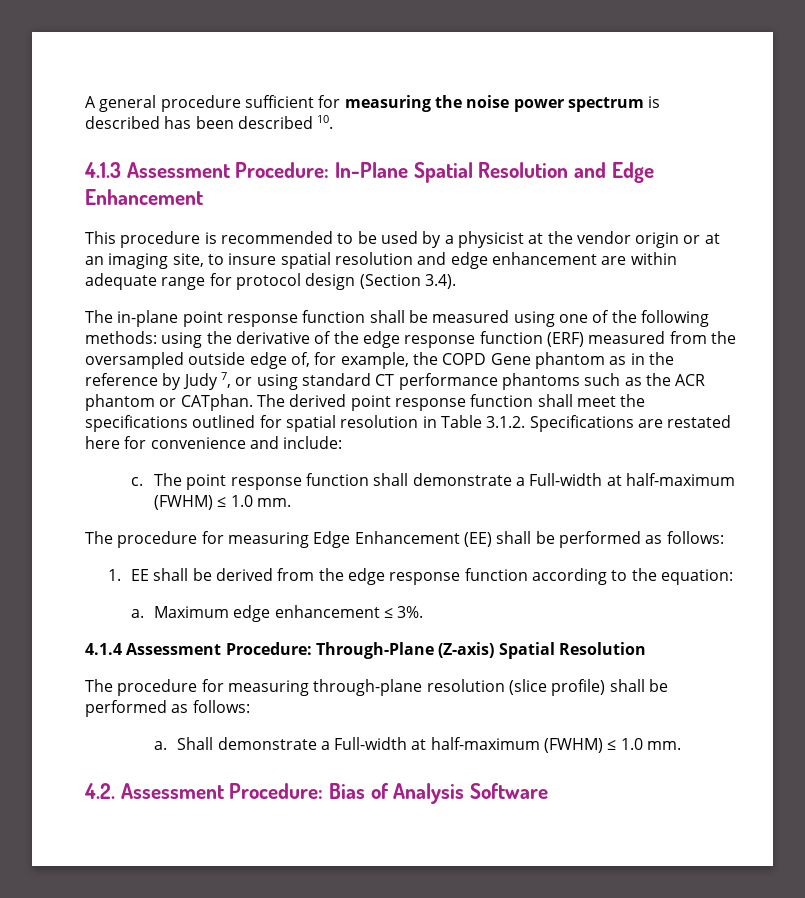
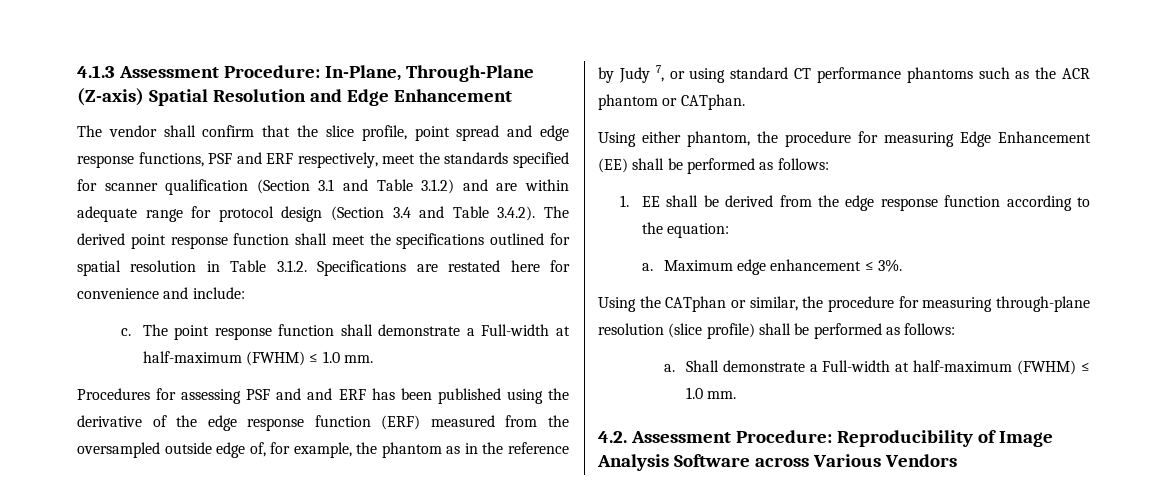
[85,95,661,112] [85,115,334,129] [84,162,409,178] A general procedure sufficient for measuring the noise power spectrum is described has been described 10. // 4.1.3 Assessment Procedure: In-Plane -> [77,65,534,82] [77,88,144,106] 4.1.3 Assessment Procedure: In-Plane, Through-Plane (Z-axis)
[85,231,720,248] [85,252,597,269] This procedure is recommended to be used by a physicist at the vendor origin or at an imaging site, to insure spatial resolution and edge enhancement -> [77,125,569,141] [77,152,569,168] [77,179,488,195] The vendor shall confirm that the slice profile, point spread and edge response functions, PSF and ERF respectively, meet the standards specified for scanner qualification (Section 3.1 and Table 3.1.2) and
[424,274,456,289] [85,310,709,327] [85,331,736,348] [85,352,674,369] [85,372,706,390] [85,394,253,411] 3.4). // The in-plane point response function shall be measured using one of the following methods: using the derivative of the edge response function (ERF) measured from the oversampled outside edge of, for example, the COPD Gene phantom as in the reference by Judy 7, or using standard CT performance phantoms such as the ACR phantom or CATphan. -> [392,206,536,221] 3.4 and Table 3.4.2).
[85,531,113,544] The -> [77,388,569,404] [77,415,569,431] [77,442,570,458] [598,65,1090,83] [598,94,745,110] [598,131,778,147] Procedures for assessing PSF and and ERF has been published using the derivative of the edge response function (ERF) measured from the oversampled outside edge of, for example, the phantom as in the reference by Judy 7, or using standard CT performance phantoms such as the ACR phantom or CATphan. // Using either phantom, the
[85,642,646,659] [85,679,113,692] 4.1.4 Assessment Procedure: Through-Plane (Z-axis) Spatial Resolution // The -> [598,296,824,312] Using the CATphan or similar, the
[329,783,549,804] Bias of Analysis Software -> [836,430,1053,447] [597,454,957,471] Reproducibility of Image Analysis Software across Various Vendors

